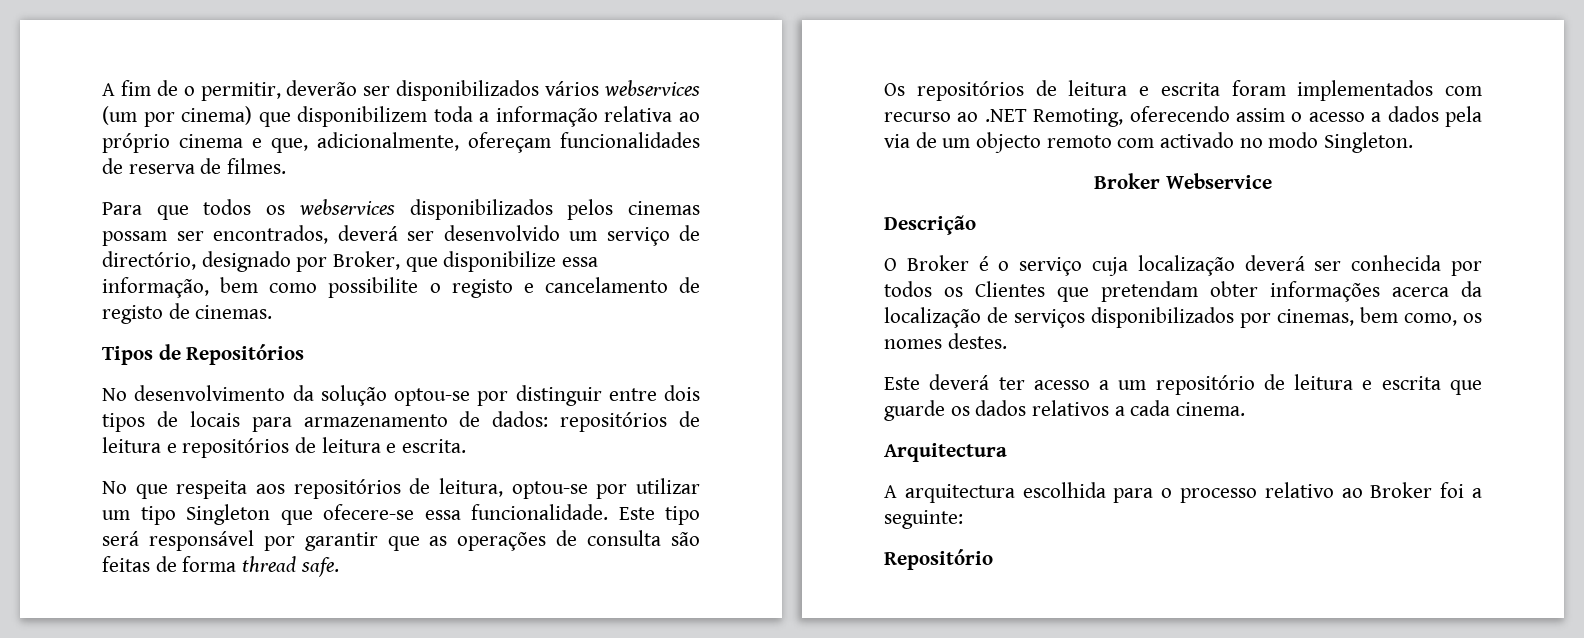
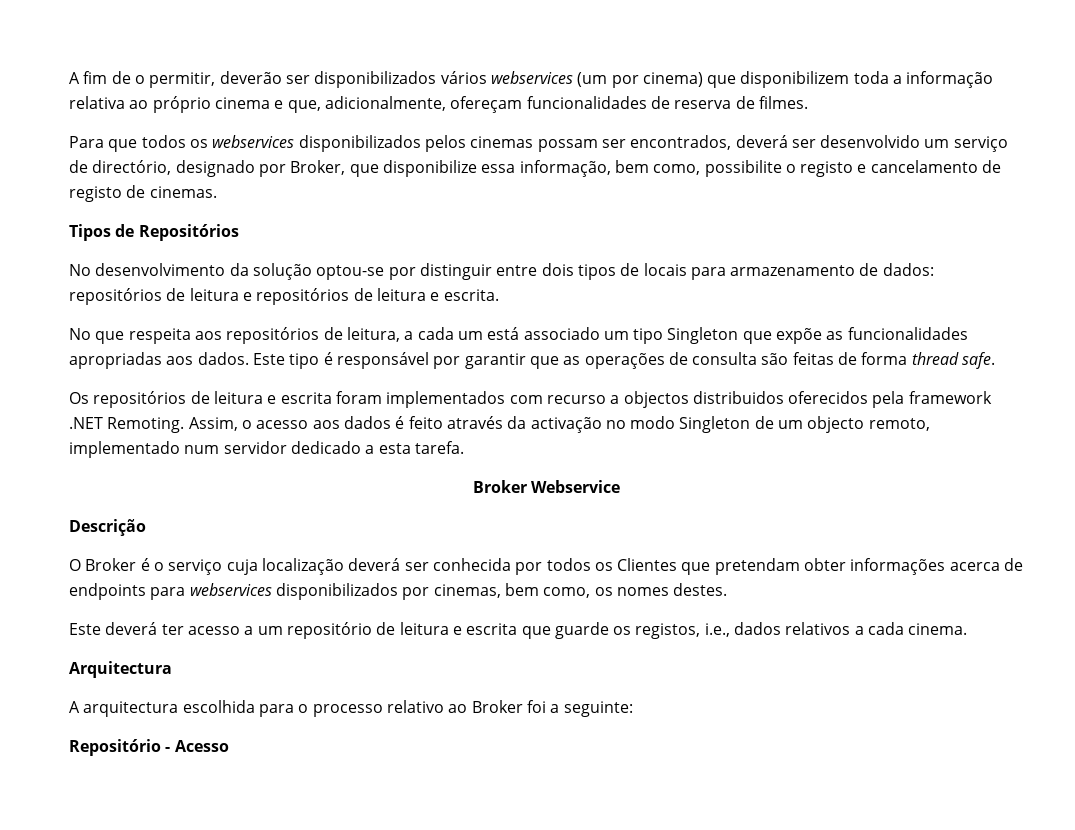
[269,283,318,293] como -> [653,164,701,175] como,
[511,478,700,499] [102,504,608,525] optou-se por utilizar um tipo Singleton que ofecere-se essa funcionalidade. -> [404,327,968,344] [69,352,249,369] a cada um está associado um tipo Singleton que expõe as funcionalidades apropriadas aos dados.
[102,531,139,546] será -> [323,352,333,365] é
[957,106,1482,127] [884,132,1414,153] ao .NET Remoting, oferecendo assim o acesso a dados pela via de um objecto remoto com activado no modo Singleton. -> [610,391,992,408] [69,416,930,433] [69,441,464,458] a objectos distribuidos oferecidos pela framework .NET Remoting. Assim, o acesso aos dados é feito através da activação no modo Singleton de um objecto remoto, implementado num servidor dedicado a esta tarefa.
[1461,281,1482,297] [884,307,1085,328] da localização de serviços -> [1004,558,1024,571] [69,583,272,600] de endpoints para webservices
(970, 411) none -> [635,623,730,639] registos, i.e.,
(993, 559) none -> [165,740,229,752] - Acesso

